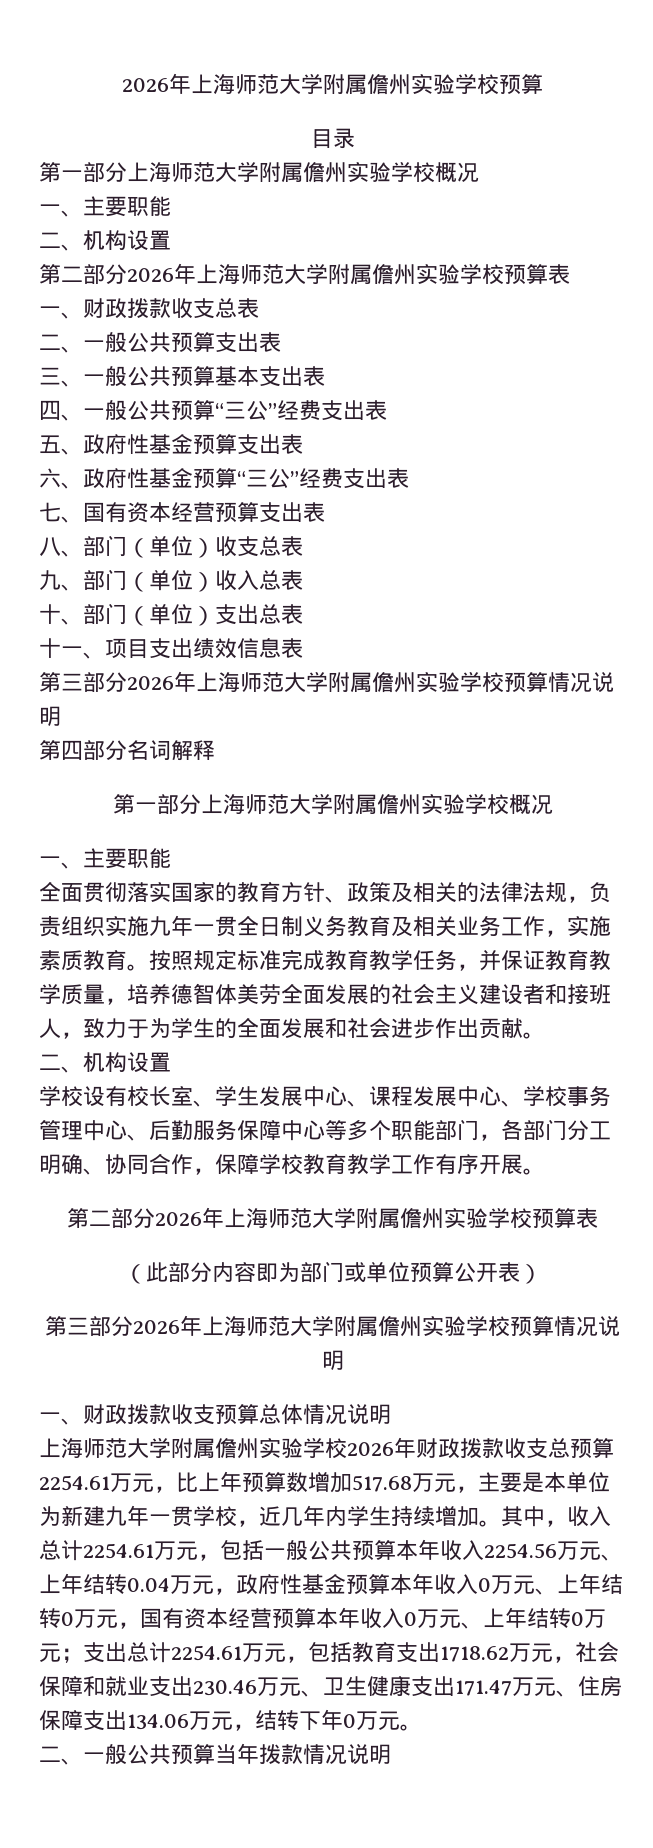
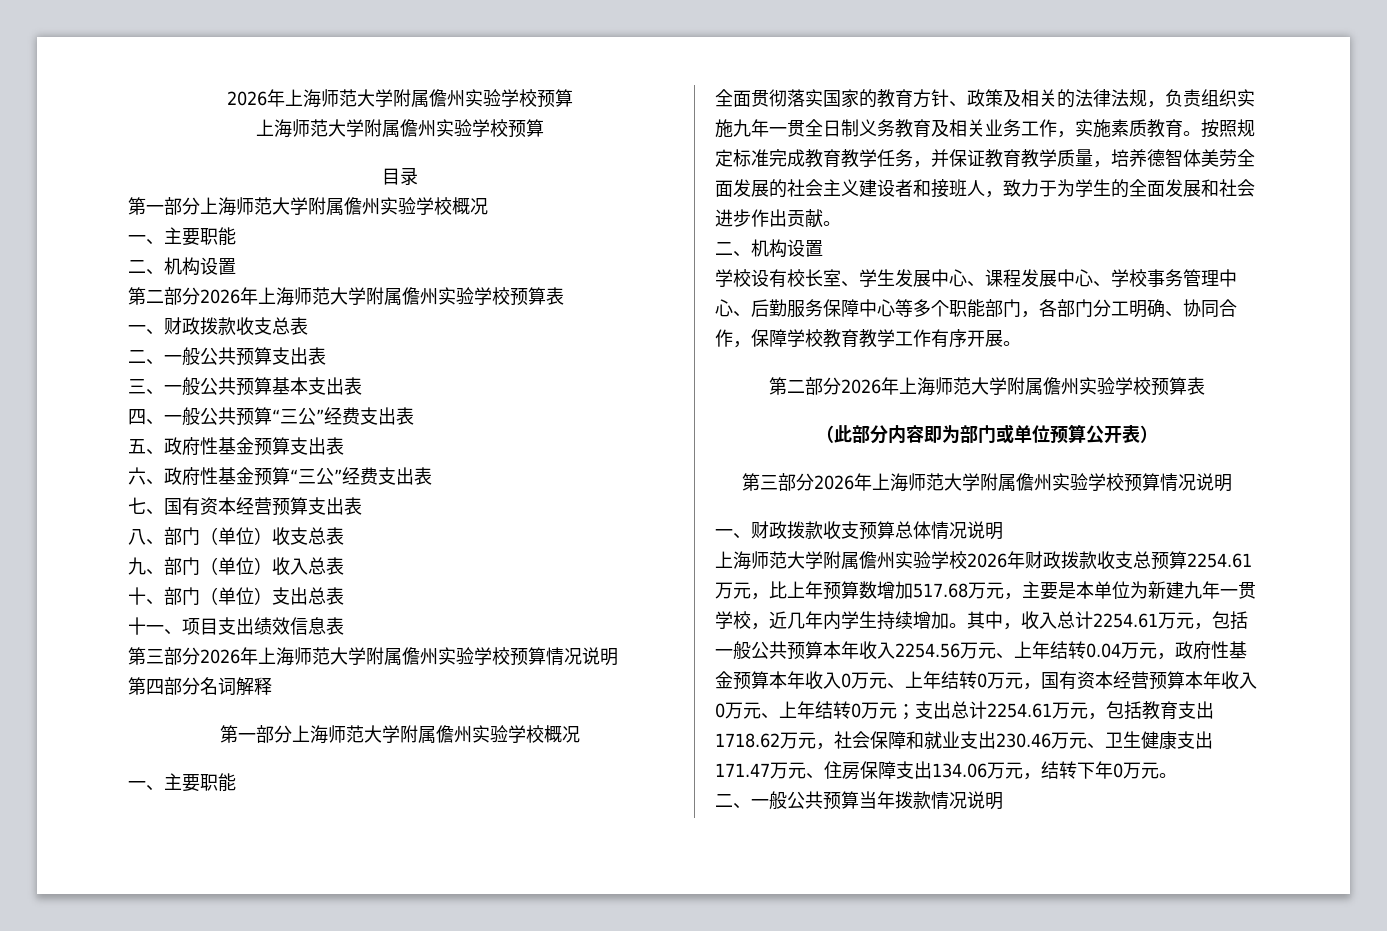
(543, 84) none -> [256,119,544,138] // 上海师范大学附属儋州实验学校预算

